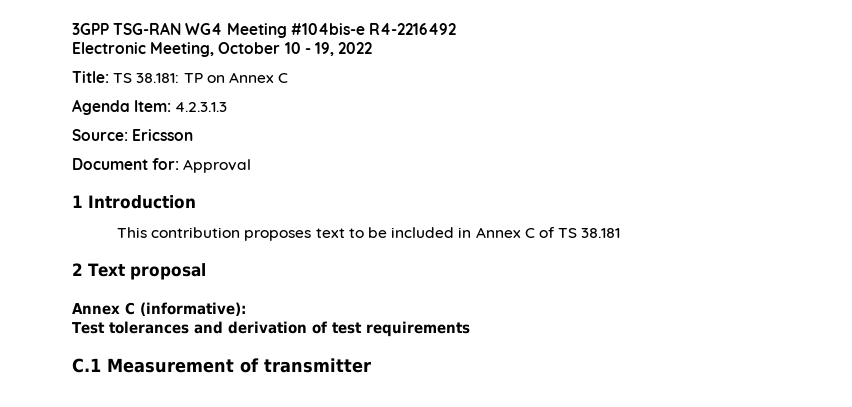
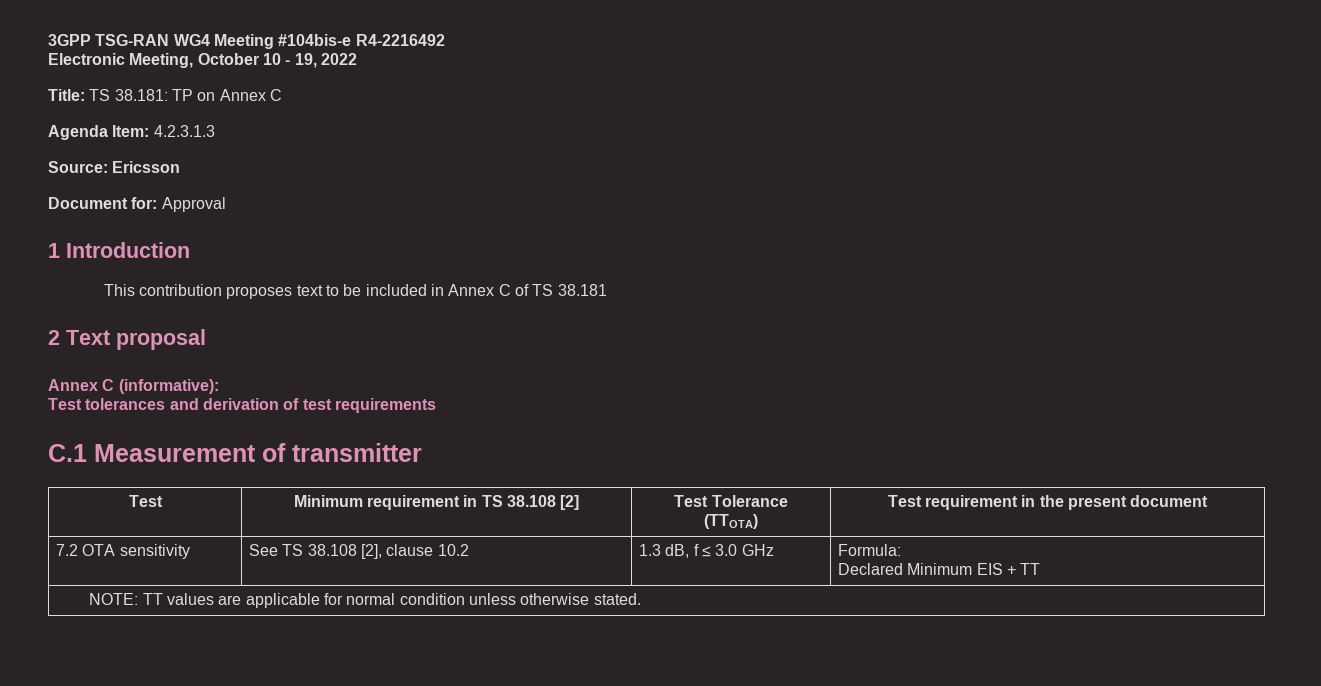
(371, 365) none -> [128,495,163,507] [293,495,580,510] [674,495,788,507] [704,514,758,529] [887,495,1209,510] [55,544,190,559] [248,544,469,559] [638,544,774,558] [837,544,901,556] [837,563,1041,575] [89,593,641,608] // Test | Minimum requirement in TS 38.108 [2] | Test Tolerance // (TTOTA) | Test requirement in the present document // 7.2 OTA sensitivity | See TS 38.108 [2], clause 10.2 | 1.3 dB, f ≤ 3.0 GHz | Formula: // Declared Minimum EIS + TT // NOTE: TT values are applicable for normal condition unless otherwise stated.

